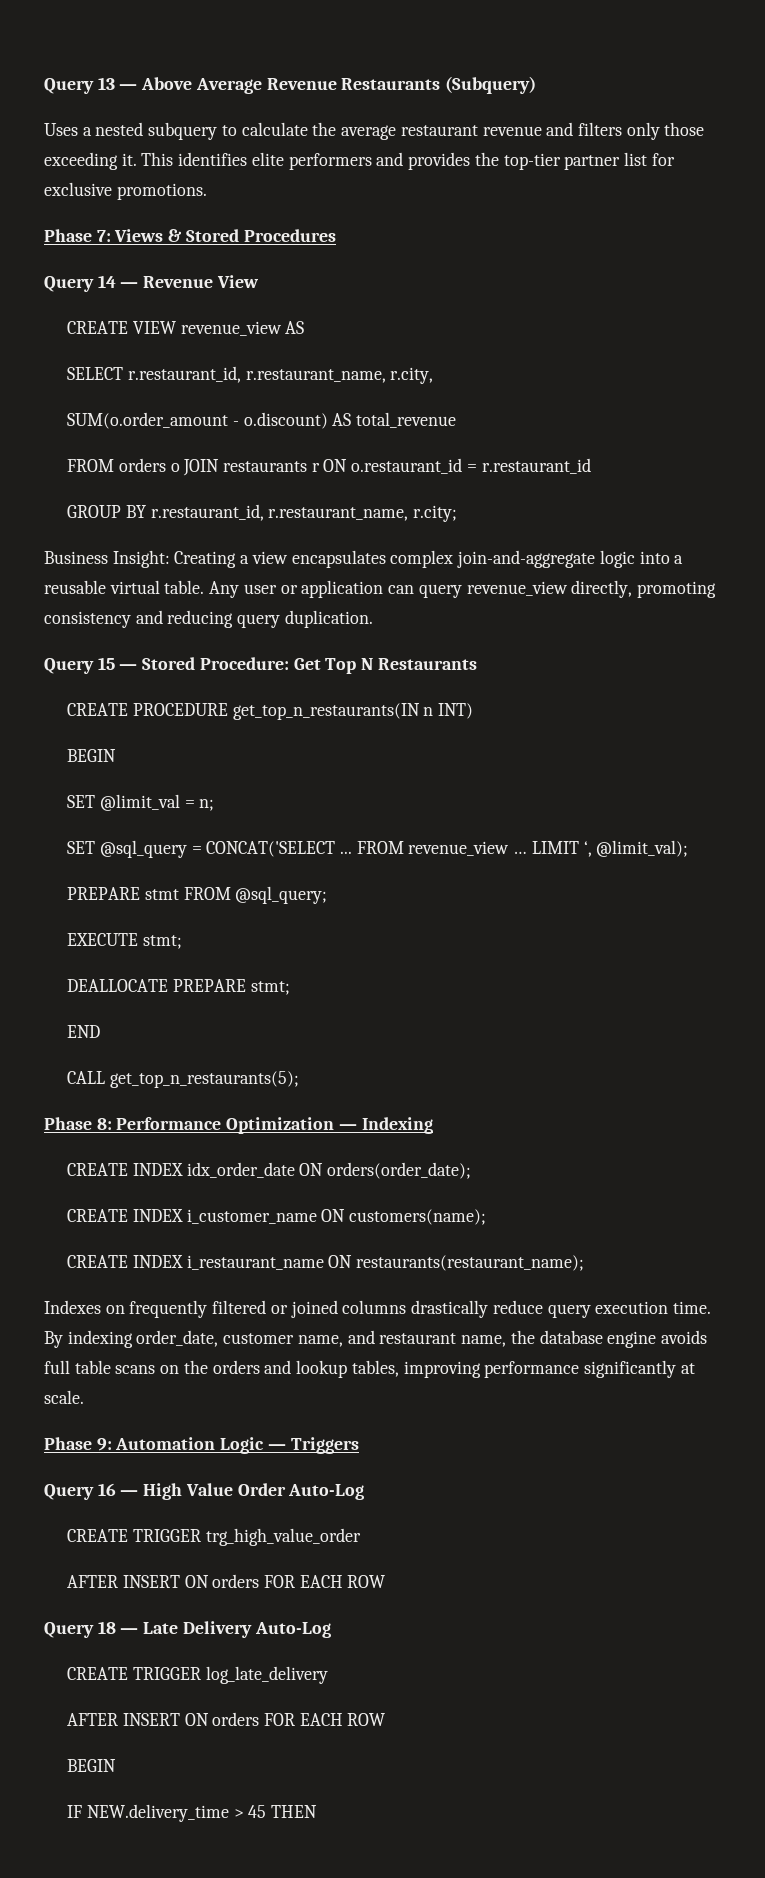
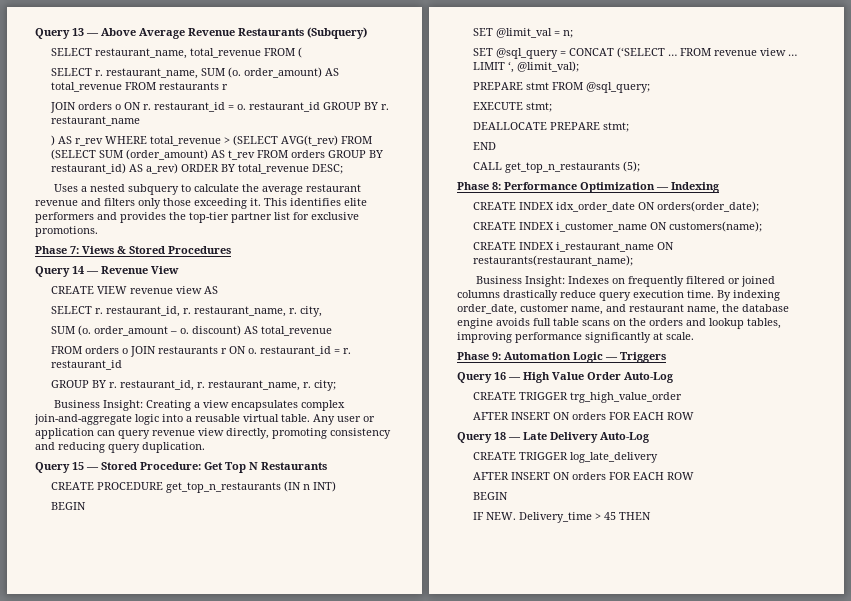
(537, 85) none -> [51,47,303,59] [51,67,340,79] [51,82,229,92] [50,102,390,113] [51,116,141,126] [51,135,373,146] [51,149,384,160] [51,163,344,174] // SELECT restaurant_name, total_revenue FROM ( // SELECT r. restaurant_name, SUM (o. order_amount) AS total_revenue FROM restaurants r // JOIN orders o ON r. restaurant_id = o. restaurant_id GROUP BY r. restaurant_name // ) AS r_rev WHERE total_revenue > (SELECT AVG(t_rev) FROM (SELECT SUM (order_amount) AS t_rev FROM orders GROUP BY restaurant_id) AS a_rev) ORDER BY total_revenue DESC;
[180,321,282,336] revenue_view -> [130,286,203,294] revenue view
[127,366,434,384] [67,412,328,429] r.restaurant_id, r.restaurant_name, r.city, // SUM(o.order_amount - o.discount) -> [95,306,323,317] [51,325,242,336] r. restaurant_id, r. restaurant_name, r. city, // SUM (o. order_amount – o. discount)
[351,458,591,474] [67,504,458,522] o.restaurant_id = r.restaurant_id // GROUP BY r.restaurant_id, r.restaurant_name, r.city; -> [248,346,352,356] [51,360,123,370] [51,380,337,391] o. restaurant_id = r. restaurant_id // GROUP BY r. restaurant_id, r. restaurant_name, r. city;
[466,581,568,596] revenue_view -> [152,428,224,436] revenue view
[232,703,420,720] get_top_n_restaurants(IN -> [166,481,302,493] get_top_n_restaurants (IN
[206,841,510,857] CONCAT('SELECT ... FROM revenue_view -> [569,47,787,58] CONCAT (‘SELECT … FROM revenue view
[109,1071,299,1088] get_top_n_restaurants(5); -> [505,161,641,173] get_top_n_restaurants (5);
(585, 1263) none -> [475,276,565,287] Business Insight:
[86,1804,229,1822] NEW.delivery_time -> [486,512,593,523] NEW. Delivery_time

